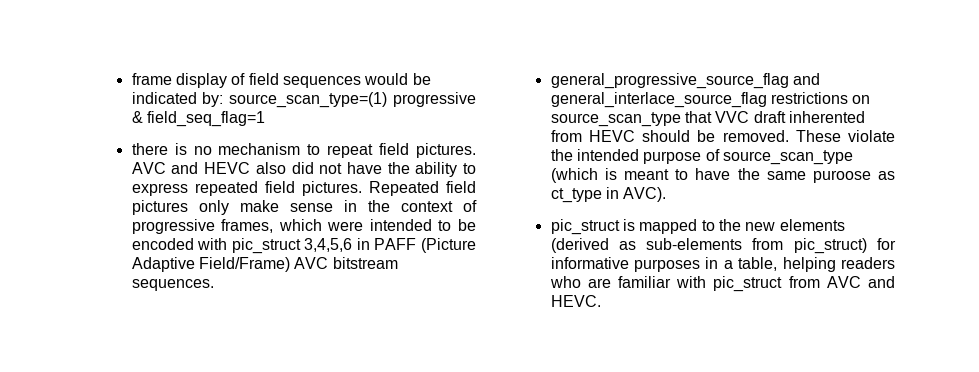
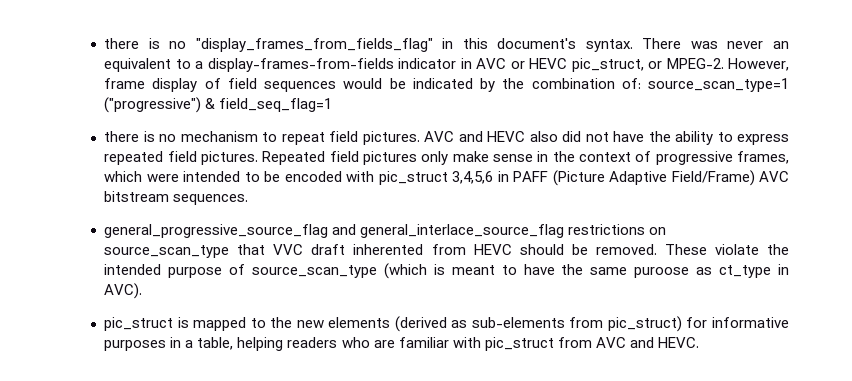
(131, 79) none -> [104,38,790,52] [104,58,789,72] there is no "display_frames_from_fields_flag" in this document's syntax. There was never an equivalent to a display-frames-from-fields indicator in AVC or HEVC pic_struct, or MPEG-2. However,
[202,92,476,108] by: source_scan_type=(1) progressive -> [480,78,789,92] [104,97,202,113] by the combination of: source_scan_type=1 ("progressive")

